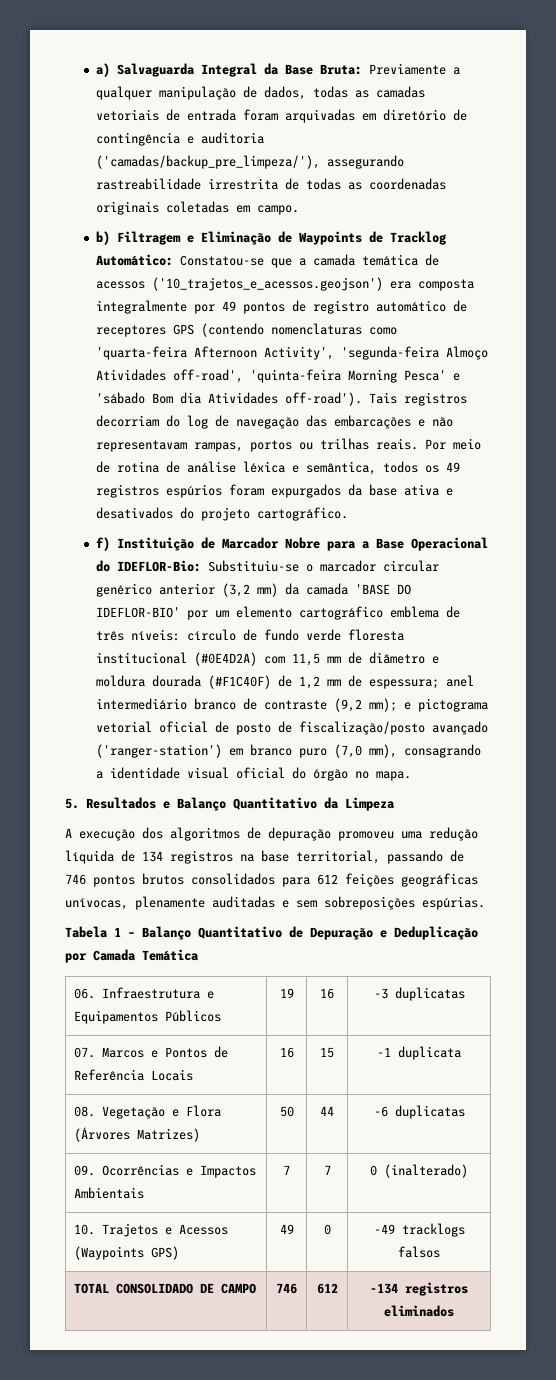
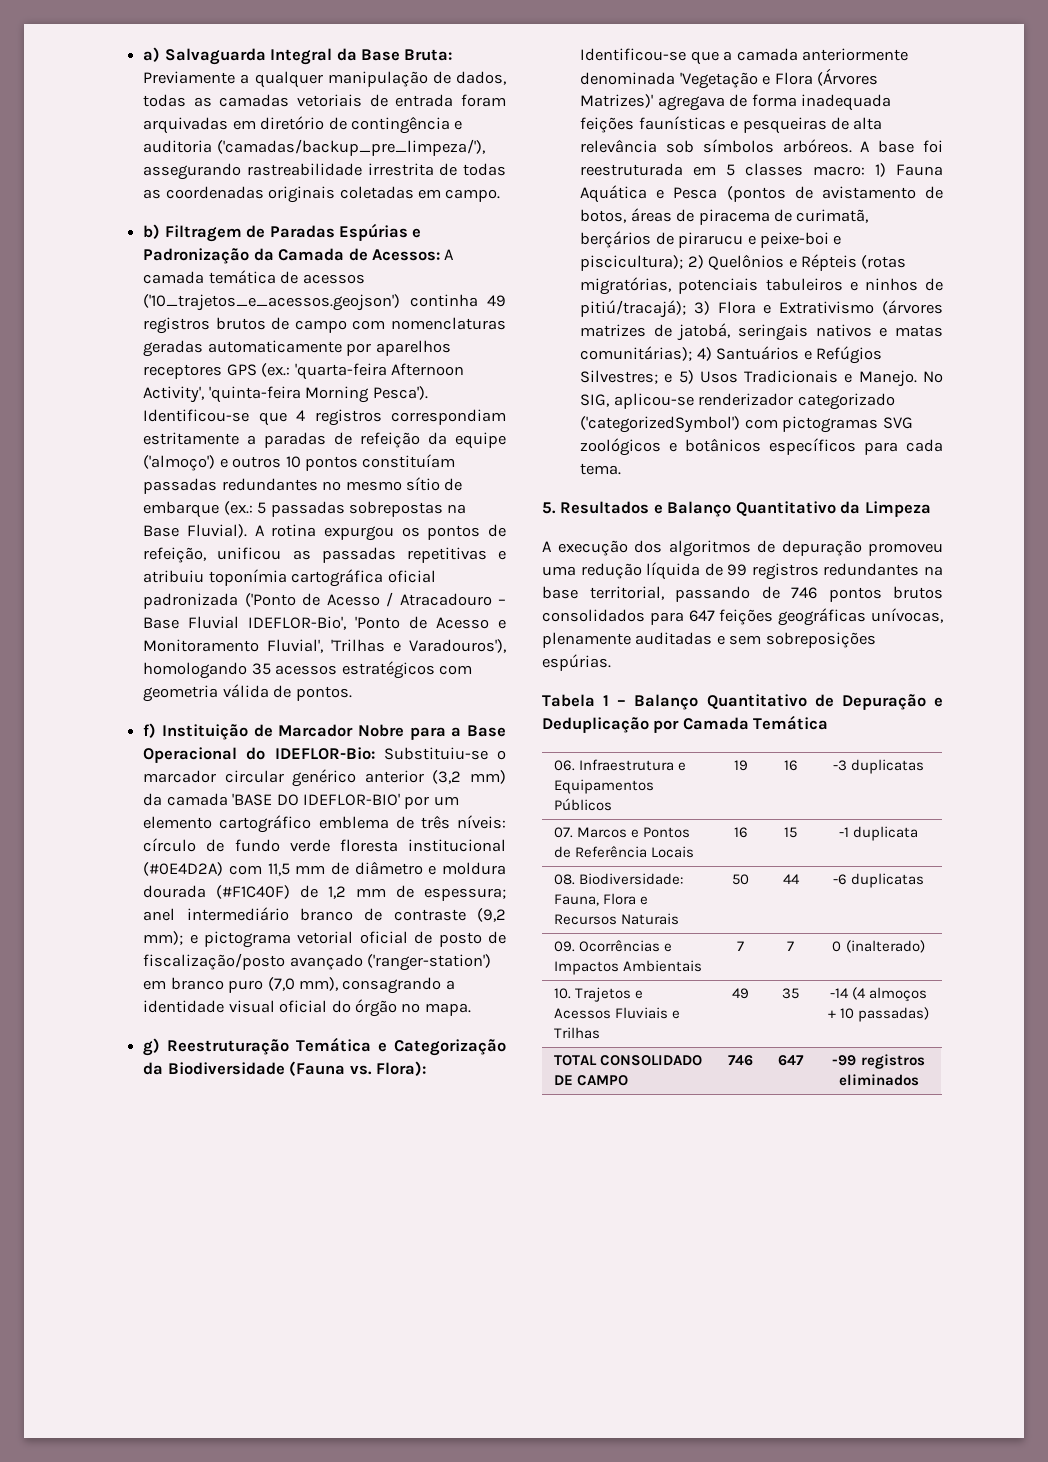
[187,231,448,245] [96,254,307,268] e Eliminação de Waypoints de Tracklog Automático: Constatou-se que a -> [246,223,422,241] [143,248,455,264] de Paradas Espúrias e Padronização da Camada de Acessos: A
[390,279,475,291] [96,300,468,314] [96,323,398,337] [96,346,489,360] [96,369,461,383] [96,392,468,406] [96,415,454,429] [96,438,482,452] [96,461,461,475] [96,484,454,498] [96,507,349,521] era composta integralmente por 49 pontos de registro automático de receptores GPS (contendo nomenclaturas como 'quarta-feira Afternoon Activity', 'segunda-feira Almoço Atividades off-road', 'quinta-feira Morning Pesca' e 'sábado Bom dia Atividades off-road'). Tais registros decorriam do log de navegação das embarcações e não representavam rampas, portos ou trilhas reais. Por meio de rotina de análise léxica e semântica, todos os 49 registros espúrios foram expurgados da base ativa e desativados do projeto cartográfico. -> [409,294,506,307] [143,317,506,334] [143,340,451,357] [143,363,464,380] [143,386,428,403] [143,409,507,426] [143,432,506,449] [143,454,456,471] [143,477,463,494] [143,501,467,518] [143,524,507,541] [143,547,506,563] [143,569,436,587] [143,592,506,609] [143,616,506,630] [143,639,507,653] [143,661,472,679] [143,684,352,702] continha 49 registros brutos de campo com nomenclaturas geradas automaticamente por aparelhos receptores GPS (ex.: 'quarta-feira Afternoon Activity', 'quinta-feira Morning Pesca'). Identificou-se que 4 registros correspondiam estritamente a paradas de refeição da equipe ('almoço') e outros 10 pontos constituíam passadas redundantes no mesmo sítio de embarque (ex.: 5 passadas sobrepostas na Base Fluvial). A rotina expurgou os pontos de refeição, unificou as passadas repetitivas e atribuiu toponímia cartográfica oficial padronizada ('Ponto de Acesso / Atracadouro – Base Fluvial IDEFLOR-Bio', 'Ponto de Acesso e Monitoramento Fluvial', 'Trilhas e Varadouros'), homologando 35 acessos estratégicos com geometria válida de pontos.
(412, 776) none -> [143,1037,506,1056] [143,1061,426,1076] [580,48,908,65] [580,68,878,89] [580,94,891,111] [580,116,883,134] [580,139,943,153] [580,163,943,177] [580,185,943,203] [580,208,869,225] [580,231,842,248] [580,254,907,271] [580,277,943,295] [580,300,943,318] [580,323,943,341] [580,346,882,364] [580,370,943,387] [580,393,895,410] [580,416,913,433] [580,438,943,456] [580,463,622,475] // g) Reestruturação Temática e Categorização da Biodiversidade (Fauna vs. Flora): Identificou-se que a camada anteriormente denominada 'Vegetação e Flora (Árvores Matrizes)' agregava de forma inadequada feições faunísticas e pesqueiras de alta relevância sob símbolos arbóreos. A base foi reestruturada em 5 classes macro: 1) Fauna Aquática e Pesca (pontos de avistamento de botos, áreas de piracema de curimatã, berçários de pirarucu e peixe-boi e piscicultura); 2) Quelônios e Répteis (rotas migratórias, potenciais tabuleiros e ninhos de pitiú/tracajá); 3) Flora e Extrativismo (árvores matrizes de jatobá, seringais nativos e matas comunitárias); 4) Santuários e Refúgios Silvestres; e 5) Usos Tradicionais e Manejo. No SIG, aplicou-se renderizador categorizado ('categorizedSymbol') com pictogramas SVG zoológicos e botânicos específicos para cada tema.
[142,850,233,864] 134 registros -> [727,563,920,580] 99 registros redundantes
[317,874,338,885] 612 -> [688,610,715,622] 647
[102,1105,222,1119] [74,1127,201,1142] Vegetação e Flora (Árvores Matrizes) -> [579,873,684,885] [554,893,649,906] [554,913,680,925] Biodiversidade: Fauna, Flora e Recursos Naturais
[74,1246,180,1260] [279,1224,294,1234] [323,1224,331,1235] [373,1223,465,1237] [398,1246,440,1258] (Waypoints GPS) | 49 | 0 | -49 tracklogs falsos -> [615,1007,681,1019] [554,1027,601,1039] [732,988,749,999] [782,988,799,999] [829,987,928,1002] [827,1007,930,1022] Fluviais e Trilhas | 49 | 35 | -14 (4 almoços + 10 passadas)
[316,1283,338,1294] [370,1283,398,1294] 612 | -134 -> [778,1055,804,1066] [832,1055,857,1066] 647 | -99

